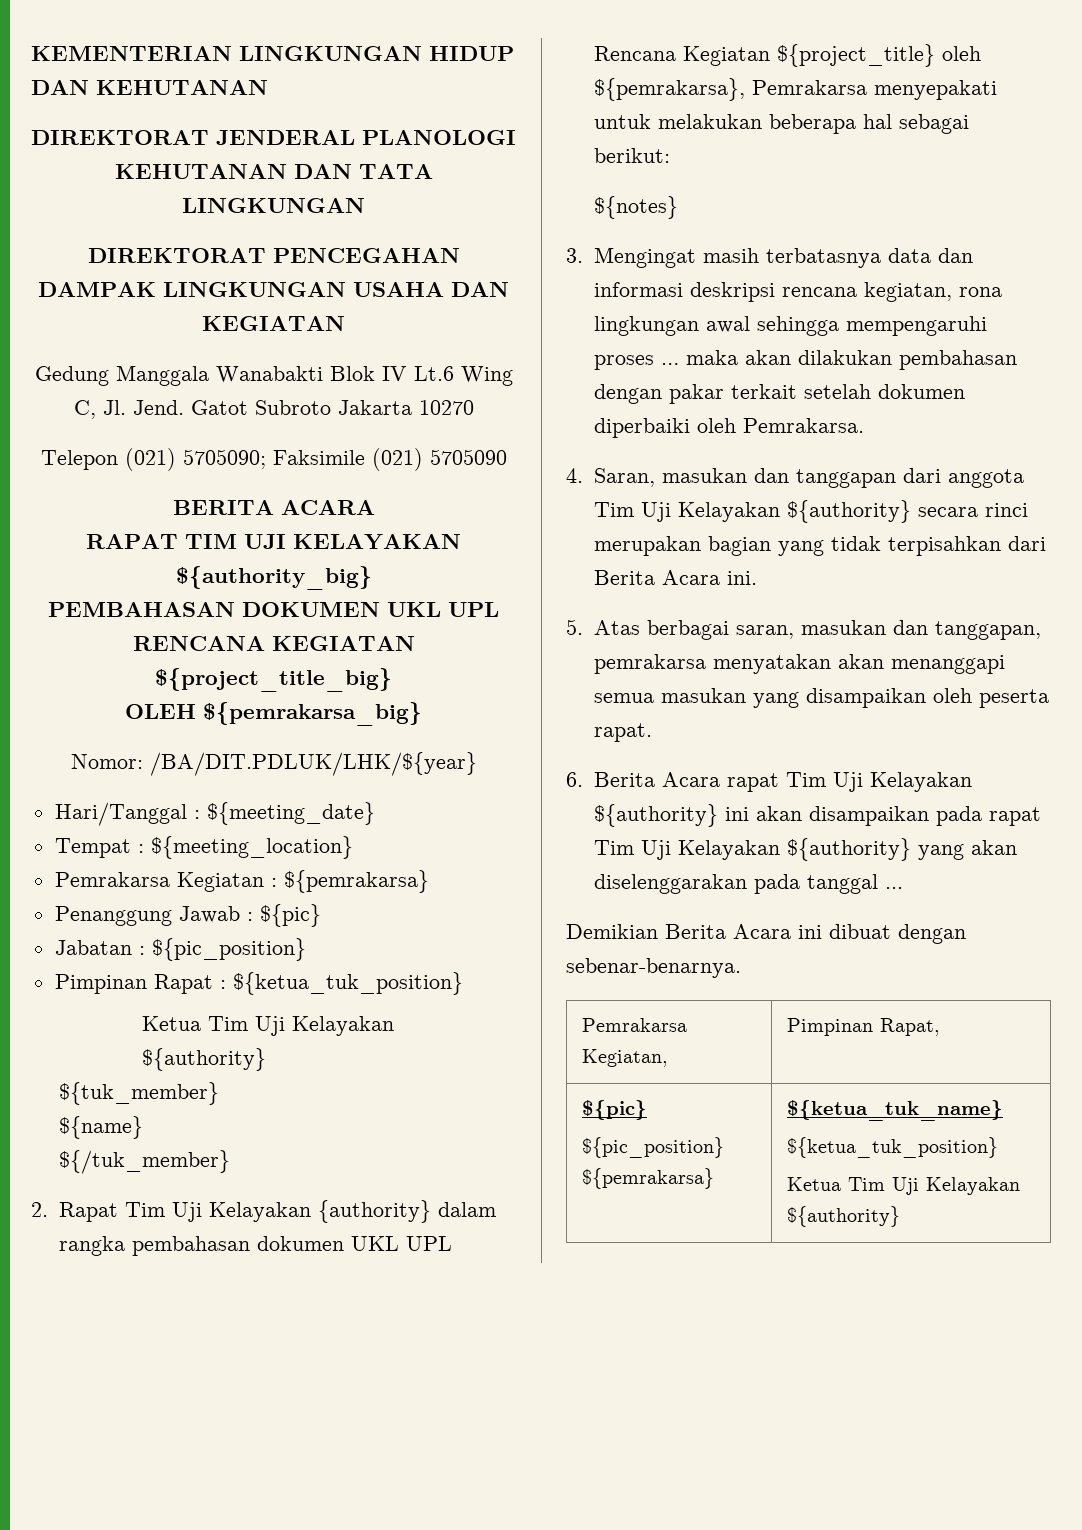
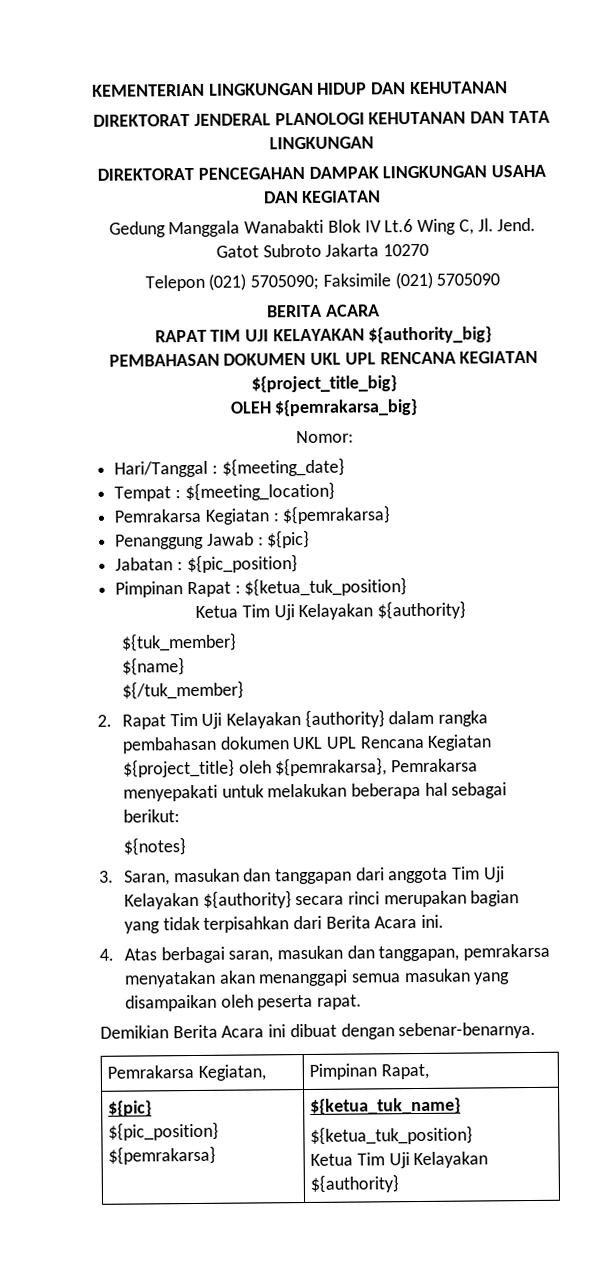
[149,752,477,776] /BA/DIT.PDLUK/LHK/${year} -> (354, 437) none
[593,247,973,268] [593,282,1002,302] [593,316,987,336] [593,350,1017,370] [593,384,965,404] [593,418,864,438] [566,468,583,483] Mengingat masih terbatasnya data dan informasi deskripsi rencana kegiatan, rona lingkungan awal sehingga mempengaruhi proses … maka akan dilakukan pembahasan dengan pakar terkait setelah dokumen diperbaiki oleh Pemrakarsa. // 4. -> (114, 876) none
[566,619,583,635] 5. -> [99,948,114,961] 4.
[566,772,972,792] [593,804,1041,827] [593,838,1017,861] [593,874,903,894] // 6. Berita Acara rapat Tim Uji Kelayakan ${authority} ini akan disampaikan pada rapat Tim Uji Kelayakan ${authority} yang akan diselenggarakan pada tanggal ... -> (362, 1002) none

